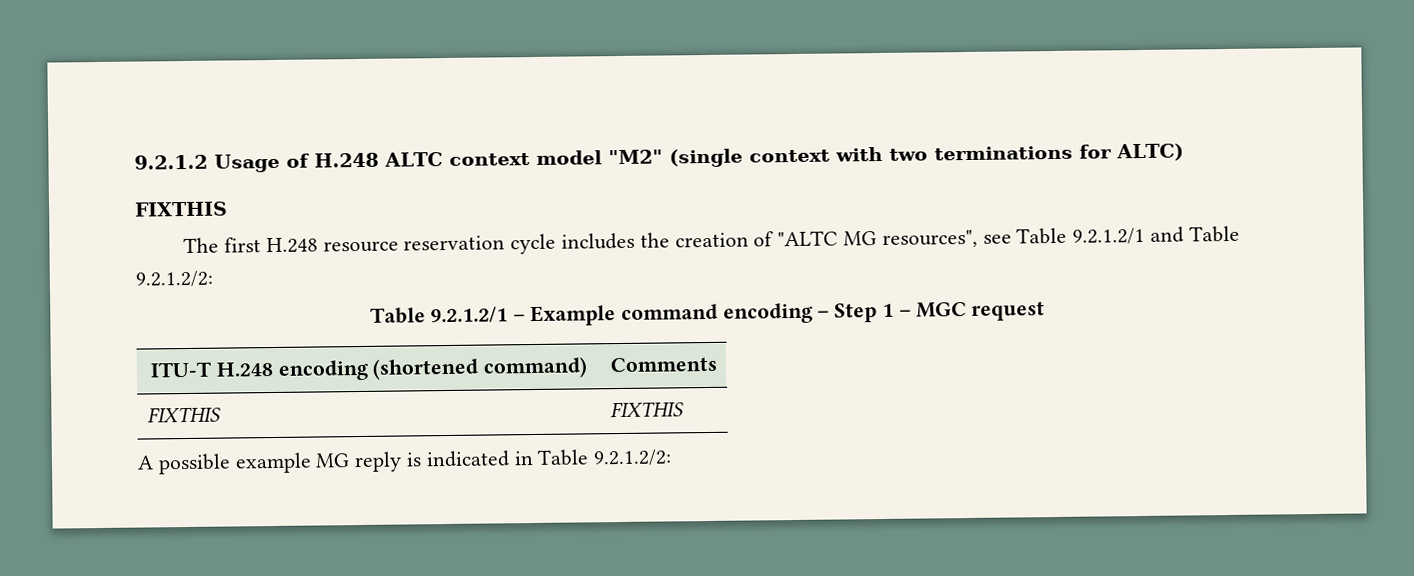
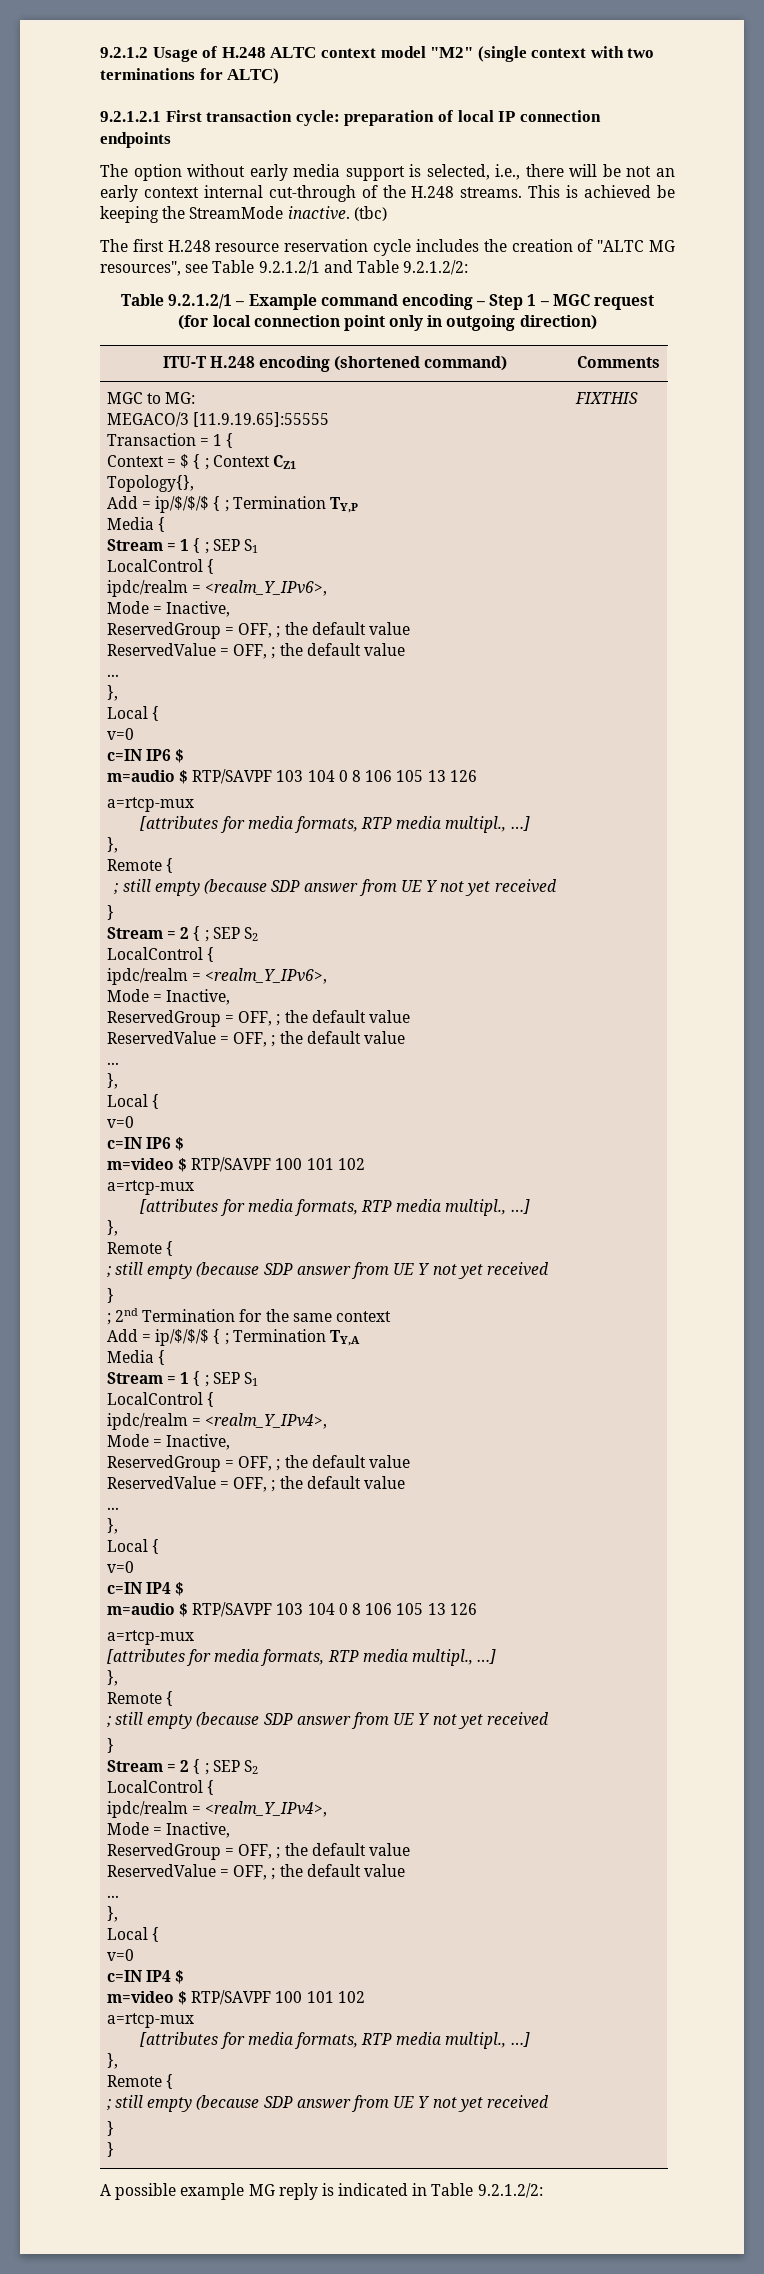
[134,201,228,217] FIXTHIS -> [100,110,601,126] [100,132,171,148] [100,164,676,181] [100,185,675,202] [100,206,387,223] 9.2.1.2.1 First transaction cycle: preparation of local IP connection endpoints // The option without early media support is selected, i.e., there will be not an early context internal cut-through of the H.248 streams. This is achieved be keeping the StreamMode inactive. (tbc)
(1046, 311) none -> [178,315,597,331] // (for local connection point only in outgoing direction)
[146,406,221,423] FIXTHIS -> [106,392,196,404] [106,412,330,427] [106,433,234,448] [106,454,296,470] [106,475,194,492] [106,496,358,513] [106,517,166,532] [106,538,258,554] [106,559,215,574] [106,580,328,597] [106,601,231,617] [106,622,410,639] [106,643,405,659] [106,674,119,677] [106,685,118,701] [106,706,160,721] [106,728,134,740] [106,749,185,763] [106,769,477,784] [106,797,194,812] [140,816,530,833] [106,837,118,853] [106,858,174,873] [113,879,557,896] [106,905,114,920] [106,926,258,942] [106,947,215,962] [106,968,328,985] [106,989,231,1005] [106,1010,410,1027] [106,1031,405,1047] [106,1062,119,1065] [106,1073,118,1089] [106,1094,160,1109] [106,1116,134,1128] [106,1137,185,1151] [106,1157,365,1172] [106,1180,194,1195] [140,1199,530,1216] [106,1220,118,1236] [106,1241,174,1256] [105,1262,549,1279] [106,1288,114,1303] [106,1308,391,1325] [106,1329,360,1346] [106,1350,166,1365] [106,1371,258,1387] [106,1392,215,1407] [106,1413,328,1430] [106,1434,231,1450] [106,1455,410,1472] [106,1476,405,1492] [106,1507,119,1510] [106,1518,118,1534] [106,1539,160,1554] [106,1561,134,1573] [106,1582,185,1596] [106,1602,477,1617] [106,1630,194,1645] [106,1649,497,1666] [106,1670,118,1686] [106,1691,174,1706] [105,1712,549,1729] [106,1738,114,1753] [106,1759,258,1775] [106,1780,215,1795] [106,1801,328,1818] [106,1822,231,1838] [106,1843,410,1860] [106,1864,405,1880] [106,1895,119,1898] [106,1906,118,1922] [106,1927,160,1942] [106,1949,134,1961] [106,1970,185,1984] [106,1990,365,2005] [106,2013,194,2028] [140,2032,530,2049] [106,2053,118,2069] [106,2074,174,2089] [105,2095,549,2112] [106,2121,114,2136] [106,2142,114,2157] MGC to MG: // MEGACO/3 [11.9.19.65]:55555 // Transaction = 1 { // Context = $ { ; Context CZ1 // Topology{}, // Add = ip/$/$/$ { ; Termination TY,P // Media { // Stream = 1 { ; SEP S1 // LocalControl { // ipdc/realm = <realm_Y_IPv6>, // Mode = Inactive, // ReservedGroup = OFF, ; the default value // ReservedValue = OFF, ; the default value // ... // }, // Local { // v=0 // c=IN IP6 $ // m=audio $ RTP/SAVPF 103 104 0 8 106 105 13 126 // a=rtcp-mux // [attributes for media formats, RTP media multipl., …] // }, // Remote { // ; still empty (because SDP answer from UE Y not yet received // } // Stream = 2 { ; SEP S2 // LocalControl { // ipdc/realm = <realm_Y_IPv6>, // Mode = Inactive, // ReservedGroup = OFF, ; the default value // ReservedValue = OFF, ; the default value // ... // }, // Local { // v=0 // c=IN IP6 $ // m=video $ RTP/SAVPF 100 101 102 // a=rtcp-mux // [attributes for media formats, RTP media multipl., …] // }, // Remote { // ; still empty (because SDP answer from UE Y not yet received // } // ; 2nd Termination for the same context // Add = ip/$/$/$ { ; Termination TY,A // Media { // Stream = 1 { ; SEP S1 // LocalControl { // ipdc/realm = <realm_Y_IPv4>, // Mode = Inactive, // ReservedGroup = OFF, ; the default value // ReservedValue = OFF, ; the default value // ... // }, // Local { // v=0 // c=IN IP4 $ // m=audio $ RTP/SAVPF 103 104 0 8 106 105 13 126 // a=rtcp-mux // [attributes for media formats, RTP media multipl., …] // }, // Remote { // ; still empty (because SDP answer from UE Y not yet received // } // Stream = 2 { ; SEP S2 // LocalControl { // ipdc/realm = <realm_Y_IPv4>, // Mode = Inactive, // ReservedGroup = OFF, ; the default value // ReservedValue = OFF, ; the default value // ... // }, // Local { // v=0 // c=IN IP4 $ // m=video $ RTP/SAVPF 100 101 102 // a=rtcp-mux // [attributes for media formats, RTP media multipl., …] // }, // Remote { // ; still empty (because SDP answer from UE Y not yet received // } // }

